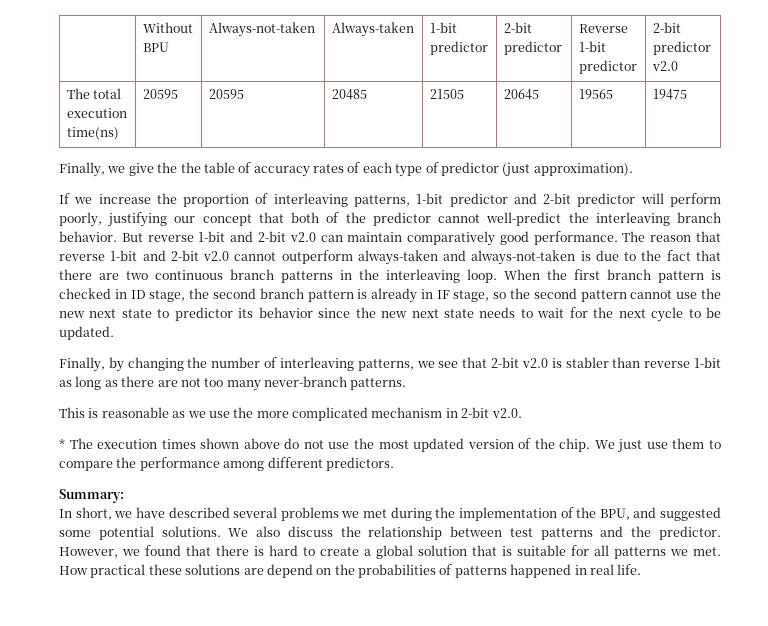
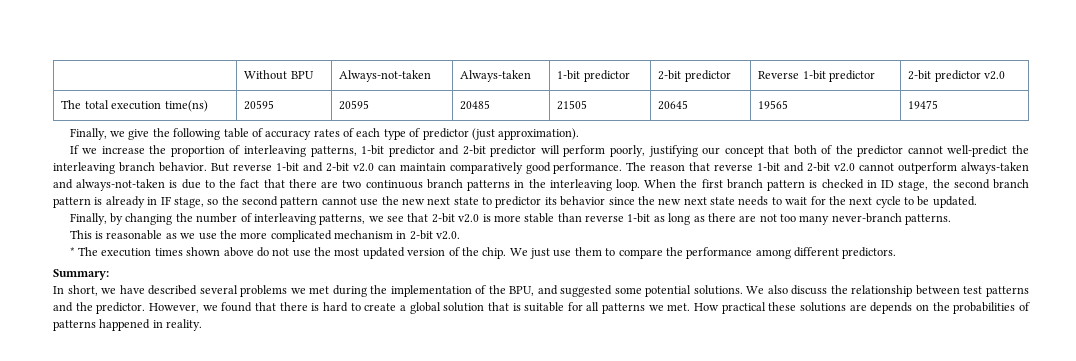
[180,162,201,173] the -> [173,128,221,140] following
[565,357,609,368] stabler -> [493,213,555,223] more stable
[266,564,313,578] depend -> [870,302,913,314] depends
[589,564,642,575] real life. -> [166,319,203,331] reality.

